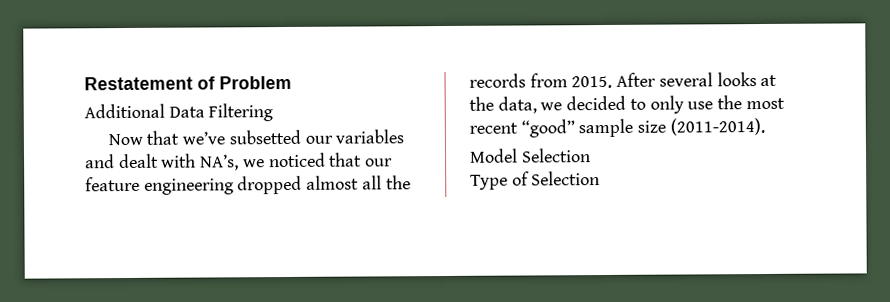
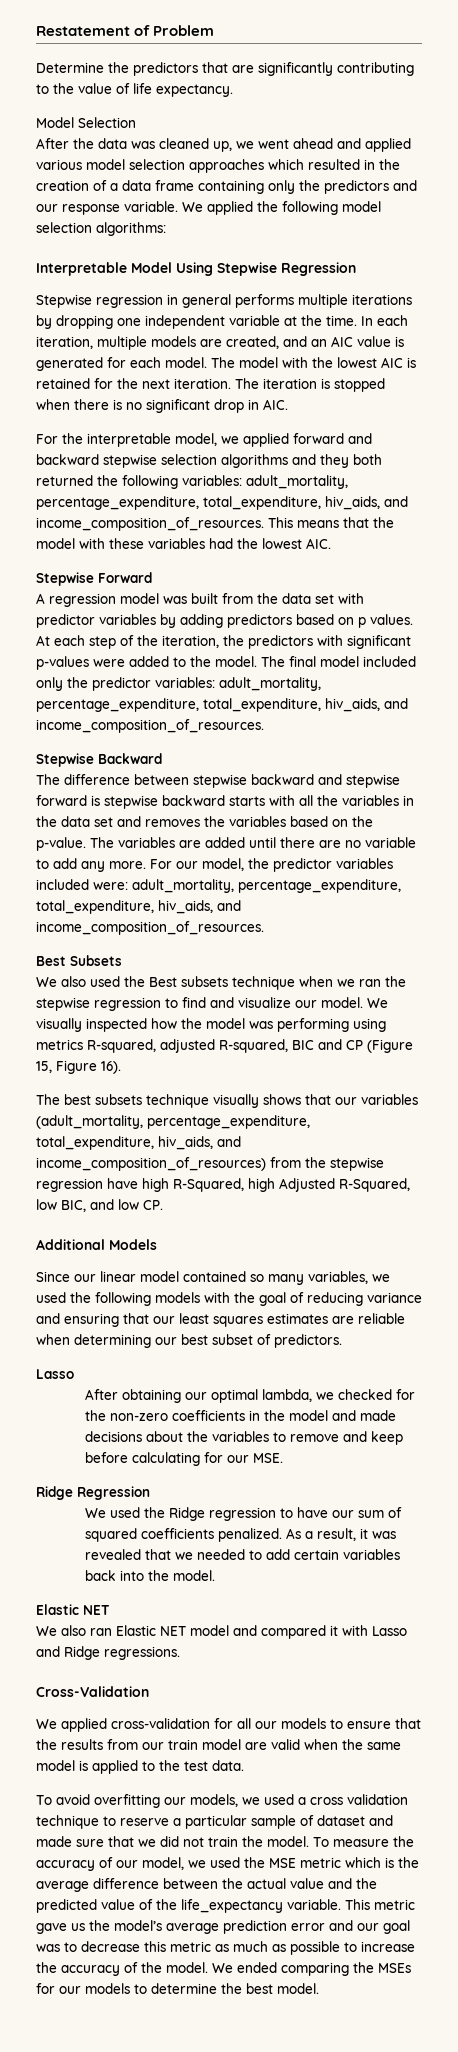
[84,103,274,122] [107,129,405,146] [85,152,394,171] [85,175,411,195] [469,72,778,89] [469,95,785,114] [469,117,765,138] [469,148,591,163] [470,171,601,190] Additional Data Filtering // Now that we’ve subsetted our variables and dealt with NA’s, we noticed that our feature engineering dropped almost all the records from 2015. After several looks at the data, we decided to only use the most recent “good” sample size (2011-2014). // Model Selection // Type of Selection -> [36,62,414,76] [36,83,233,97] [36,117,136,128] [36,138,411,152] [36,159,400,173] [36,180,417,194] [36,201,381,215] [36,222,166,236] [36,262,356,276] [36,294,412,308] [36,315,408,329] [36,336,404,350] [36,357,416,371] [36,378,385,392] [36,399,288,413] [36,433,372,447] [36,454,382,468] [36,475,348,489] [36,496,408,510] [36,517,394,531] [36,538,331,549] [36,572,152,586] [36,593,364,607] [36,614,413,628] [36,635,411,649] [36,656,416,670] [36,677,321,691] [36,698,408,712] [36,719,264,733] [36,753,162,767] [36,774,400,788] [36,795,414,809] [36,816,373,827] [36,837,416,851] [36,858,393,872] [36,879,401,893] [36,900,241,914] [36,921,264,935] [36,955,122,966] [36,976,406,990] [36,997,388,1011] [36,1018,386,1032] [36,1039,413,1053] [36,1060,121,1074] [36,1094,418,1108] [36,1115,310,1129] [36,1136,241,1150] [36,1157,384,1171] [36,1178,410,1192] [36,1199,163,1212] [36,1239,157,1250] [36,1271,390,1285] [36,1292,422,1306] [36,1313,405,1327] [36,1334,342,1348] [36,1369,74,1379] [85,1389,416,1403] [85,1410,397,1421] [85,1431,404,1445] [85,1452,284,1466] [36,1486,150,1500] [85,1507,403,1521] [85,1528,397,1542] [85,1549,401,1560] [85,1570,216,1581] [36,1604,110,1615] [36,1625,407,1639] [36,1646,180,1660] [36,1686,149,1697] [36,1718,421,1732] [36,1739,401,1750] [36,1760,244,1774] [36,1794,408,1808] [36,1815,393,1829] [36,1836,414,1847] [36,1857,419,1871] [36,1878,377,1892] [36,1899,415,1913] [36,1920,410,1934] [36,1941,415,1955] [36,1962,411,1976] [36,1983,319,1994] Determine the predictors that are significantly contributing to the value of life expectancy. // Model Selection // After the data was cleaned up, we went ahead and applied various model selection approaches which resulted in the creation of a data frame containing only the predictors and our response variable. We applied the following model selection algorithms: // Interpretable Model Using Stepwise Regression // Stepwise regression in general performs multiple iterations by dropping one independent variable at the time. In each iteration, multiple models are created, and an AIC value is generated for each model. The model with the lowest AIC is retained for the next iteration. The iteration is stopped when there is no significant drop in AIC. // For the interpretable model, we applied forward and backward stepwise selection algorithms and they both returned the following variables: adult_mortality, percentage_expenditure, total_expenditure, hiv_aids, and income_composition_of_resources. This means that the model with these variables had the lowest AIC. // Stepwise Forward // A regression model was built from the data set with predictor variables by adding predictors based on p values. At each step of the iteration, the predictors with significant p-values were added to the model. The final model included only the predictor variables: adult_mortality, percentage_expenditure, total_expenditure, hiv_aids, and income_composition_of_resources. // Stepwise Backward // The difference between stepwise backward and stepwise forward is stepwise backward starts with all the variables in the data set and removes the variables based on the p-value. The variables are added until there are no variable to add any more. For our model, the predictor variables included were: adult_mortality, percentage_expenditure, total_expenditure, hiv_aids, and income_composition_of_resources. // Best Subsets // We also used the Best subsets technique when we ran the stepwise regression to find and visualize our model. We visually inspected how the model was performing using metrics R-squared, adjusted R-squared, BIC and CP (Figure 15, Figure 16). // The best subsets technique visually shows that our variables (adult_mortality, percentage_expenditure, total_expenditure, hiv_aids, and income_composition_of_resources) from the stepwise regression have high R-Squared, high Adjusted R-Squared, low BIC, and low CP. // Additional Models // Since our linear model contained so many variables, we used the following models with the goal of reducing variance and ensuring that our least squares estimates are reliable when determining our best subset of predictors. // Lasso // After obtaining our optimal lambda, we checked for the non-zero coefficients in the model and made decisions about the variables to remove and keep before calculating for our MSE. // Ridge Regression // We used the Ridge regression to have our sum of squared coefficients penalized. As a result, it was revealed that we needed to add certain variables back into the model. // Elastic NET // We also ran Elastic NET model and compared it with Lasso and Ridge regressions. // Cross-Validation // We applied cross-validation for all our models to ensure that the results from our train model are valid when the same model is applied to the test data. // To avoid overfitting our models, we used a cross validation technique to reserve a particular sample of dataset and made sure that we did not train the model. To measure the accuracy of our model, we used the MSE metric which is the average difference between the actual value and the predicted value of the life_expectancy variable. This metric gave us the model’s average prediction error and our goal was to decrease this metric as much as possible to increase the accuracy of the model. We ended comparing the MSEs for our models to determine the best model.

